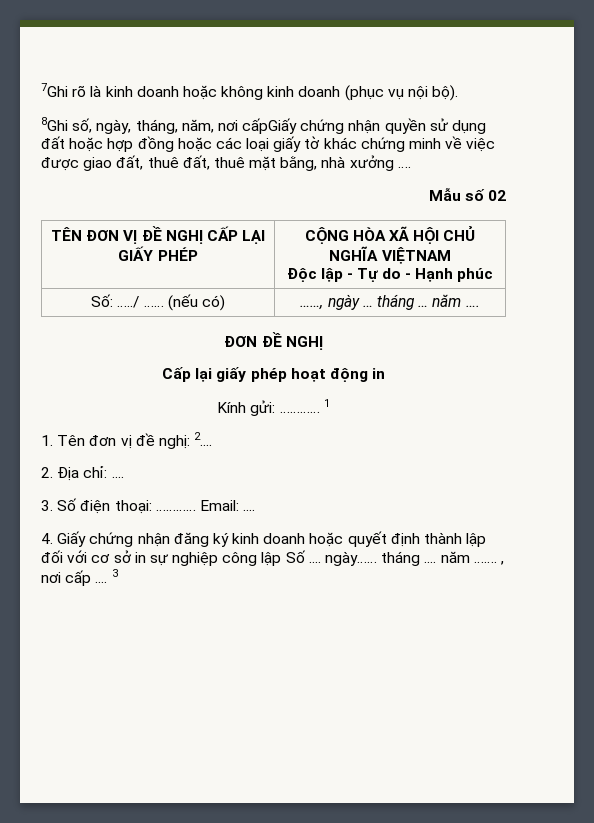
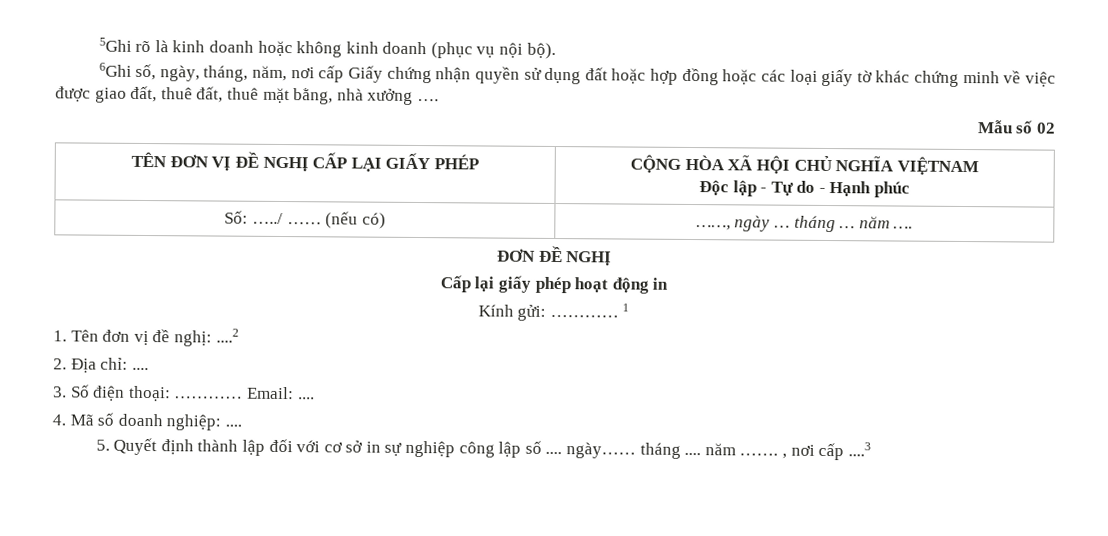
[41,83,68,97] 7Ghi -> [98,37,132,52] 5Ghi
[41,117,68,131] 8Ghi -> [98,62,132,77] 6Ghi
[242,118,298,134] cấpGiấy -> [318,65,383,83] cấp Giấy
[194,432,213,446] 2.... -> [215,328,239,343] ....2
[57,531,387,547] Giấy chứng nhận đăng ký kinh doanh hoặc quyết -> [69,412,242,431] [95,437,158,456] Mã số doanh nghiệp: .... // 5. Quyết
[285,550,306,563] Số -> [524,440,542,454] số
[95,581,108,583] [111,569,118,577] .... 3 -> [847,442,871,457] ....3

